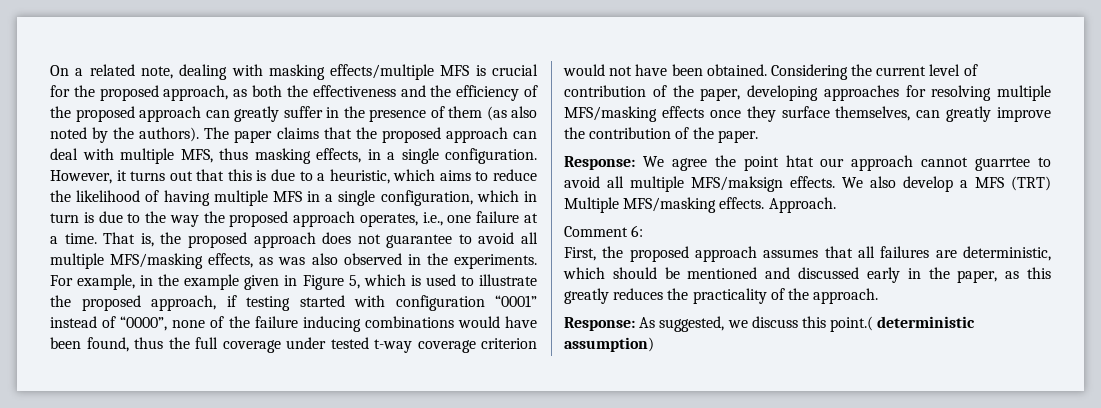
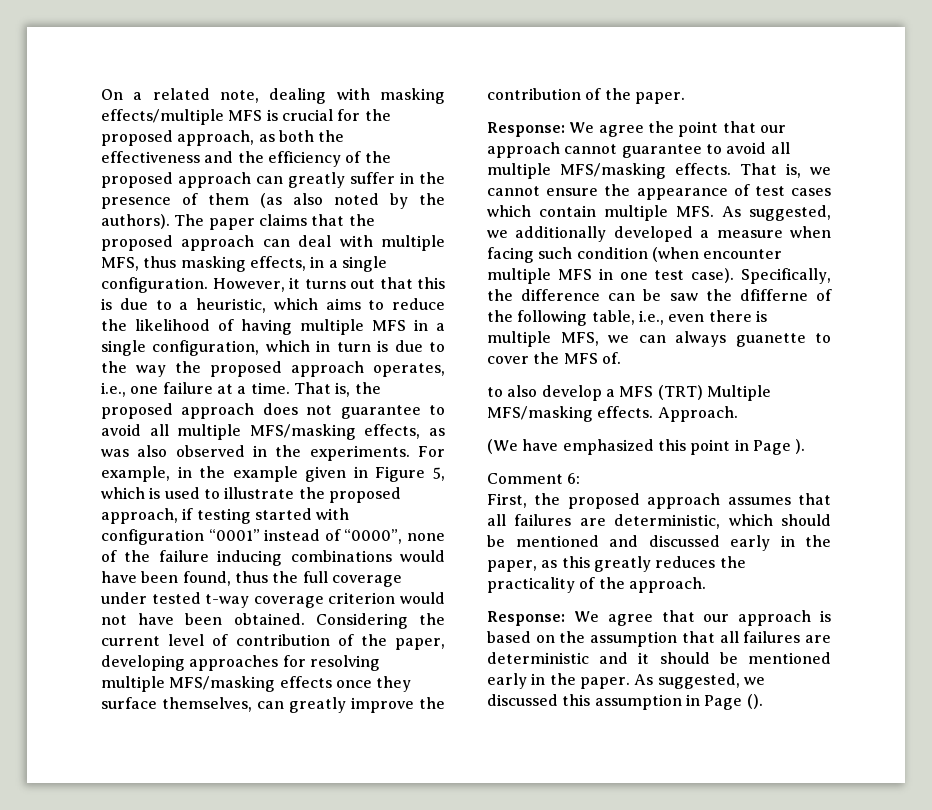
[785,155,814,167] htat -> [722,121,756,133] that
[975,157,1051,171] [564,176,863,192] guarrtee to avoid all multiple MFS/maksign effects. We -> [621,142,790,158] [487,163,831,179] [487,184,831,200] [487,205,831,221] [487,226,831,242] [487,247,783,263] [487,268,831,284] [487,289,832,301] [487,310,767,326] [487,331,831,347] [487,352,621,364] [487,387,503,397] guarantee to avoid all multiple MFS/masking effects. That is, we cannot ensure the appearance of test cases which contain multiple MFS. As suggested, we additionally developed a measure when facing such condition (when encounter multiple MFS in one test case). Specifically, the difference can be saw the dfifferne of the following table, i.e., even there is multiple MFS, we can always guanette to cover the MFS of. // to
(836, 205) none -> [487,439,806,455] // (We have emphasized this point in Page ).
[639,316,976,332] [564,337,654,352] As suggested, we discuss this point.( deterministic assumption) -> [573,610,831,626] [487,631,831,647] [487,652,831,664] [487,673,765,689] [487,694,763,710] We agree that our approach is based on the assumption that all failures are deterministic and it should be mentioned early in the paper. As suggested, we discussed this assumption in Page ().

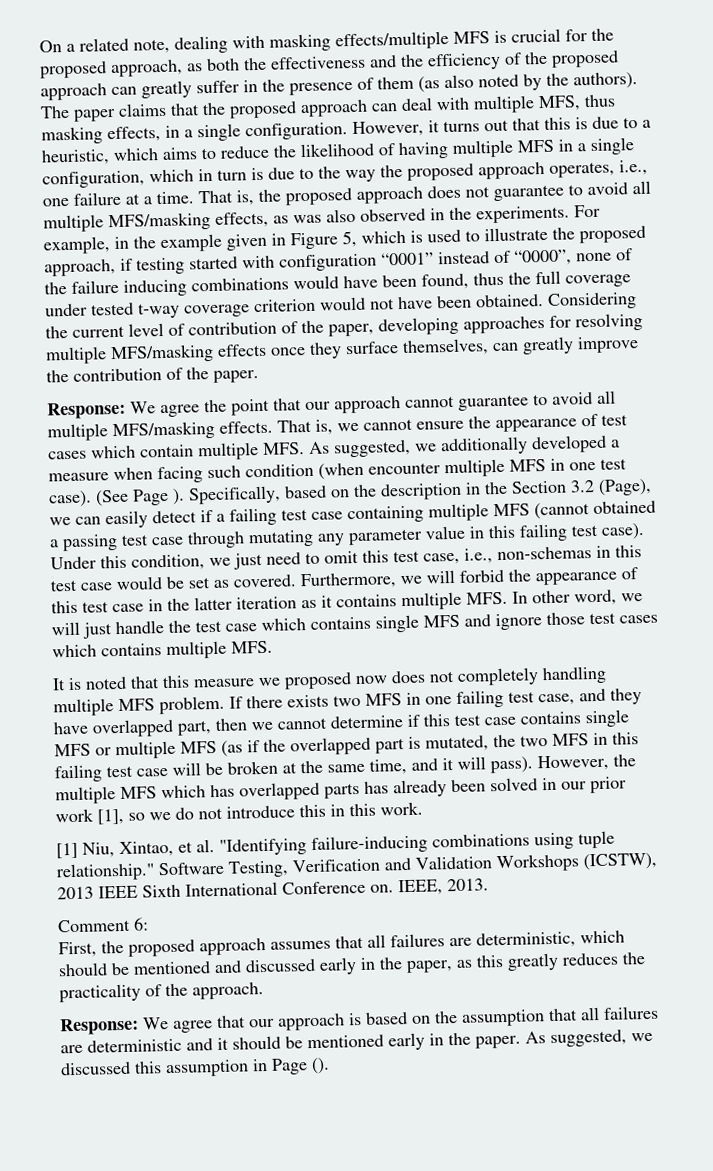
[741,268,831,284] [487,289,832,301] [487,310,767,326] [487,331,831,347] [487,352,621,364] [487,385,771,401] [487,406,738,422] [487,439,806,455] Specifically, the difference can be saw the dfifferne of the following table, i.e., even there is multiple MFS, we can always guanette to cover the MFS of. // to also develop a MFS (TRT) Multiple MFS/masking effects. Approach. // (We have emphasized this point in Page ). -> [95,478,652,507] [49,500,656,529] [49,522,645,552] [50,545,642,571] [50,567,638,592] [51,589,643,614] [51,612,658,639] [52,640,273,659] [52,665,607,691] [53,688,642,717] [53,709,630,738] [54,732,639,760] [54,754,636,783] [55,776,627,805] [55,801,423,825] [56,830,615,859] [56,852,657,882] [57,878,489,900] (See Page ). Specifically, based on the description in the Section 3.2 (Page), we can easily detect if a failing test case containing multiple MFS (cannot obtained a passing test case through mutating any parameter value in this failing test case). Under this condition, we just need to omit this test case, i.e., non-schemas in this test case would be set as covered. Furthermore, we will forbid the appearance of this test case in the latter iteration as it contains multiple MFS. In other word, we will just handle the test case which contains single MFS and ignore those test cases which contains multiple MFS. // It is noted that this measure we proposed now does not completely handling multiple MFS problem. If there exists two MFS in one failing test case, and they have overlapped part, then we cannot determine if this test case contains single MFS or multiple MFS (as if the overlapped part is mutated, the two MFS in this failing test case will be broken at the same time, and it will pass). However, the multiple MFS which has overlapped parts has already been solved in our prior work [1], so we do not introduce this in this work. // [1] Niu, Xintao, et al. "Identifying failure-inducing combinations using tuple relationship." Software Testing, Verification and Validation Workshops (ICSTW), 2013 IEEE Sixth International Conference on. IEEE, 2013.

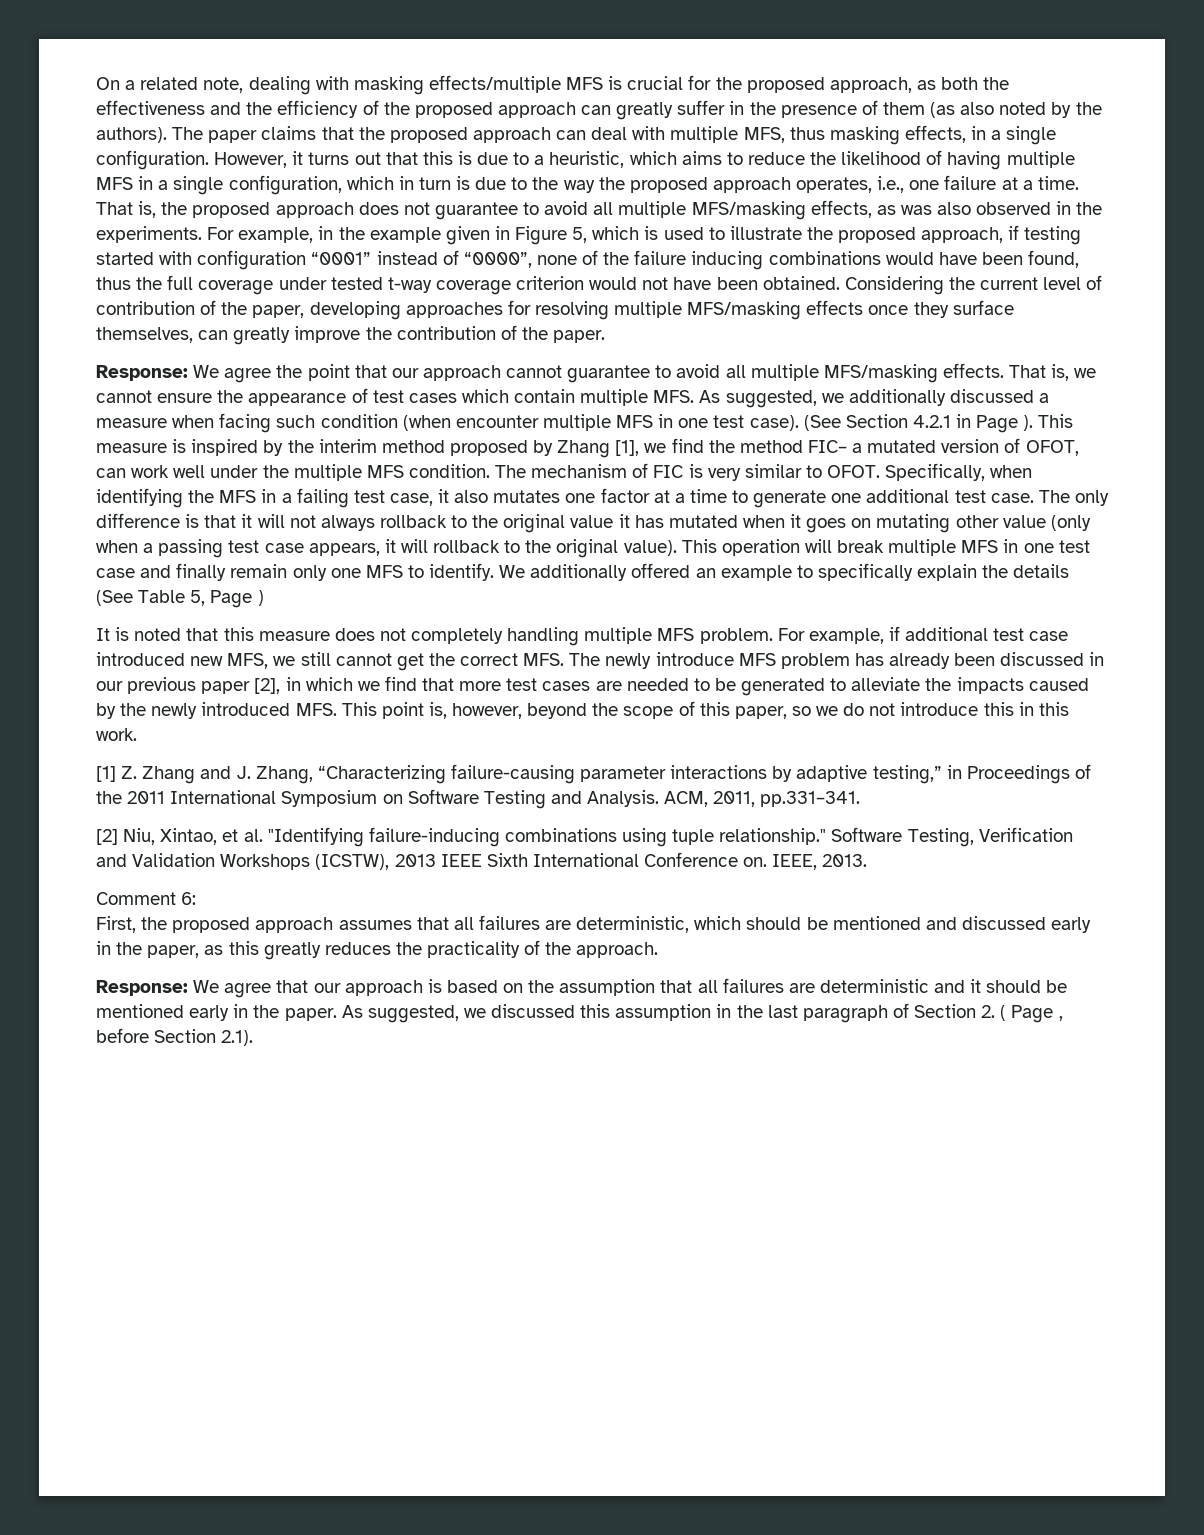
[531,434,607,454] developed -> [949,389,1034,403] discussed
[132,478,652,506] [49,500,656,529] [49,522,645,552] [50,545,642,571] [50,567,638,592] [51,589,643,614] [51,612,658,639] [52,640,273,659] Page ). Specifically, based on the description in the Section 3.2 (Page), we can easily detect if a failing test case containing multiple MFS (cannot obtained a passing test case through mutating any parameter value in this failing test case). Under this condition, we just need to omit this test case, i.e., non-schemas in this test case would be set as covered. Furthermore, we will forbid the appearance of this test case in the latter iteration as it contains multiple MFS. In other word, we will just handle the test case which contains single MFS and ignore those test cases which contains multiple MFS. -> [845,414,1074,433] [96,438,1079,458] [96,463,1033,481] [96,488,1109,508] [96,513,1091,533] [96,539,1090,558] [96,563,1070,581] [96,590,264,608] Section 4.2.1 in Page ). This measure is inspired by the interim method proposed by Zhang [1], we find the method FIC– a mutated version of OFOT, can work well under the multiple MFS condition. The mechanism of FIC is very similar to OFOT. Specifically, when identifying the MFS in a failing test case, it also mutates one factor at a time to generate one additional test case. The only difference is that it will not always rollback to the original value it has mutated when it goes on mutating other value (only when a passing test case appears, it will rollback to the original value). This operation will break multiple MFS in one test case and finally remain only one MFS to identify. We additionally offered an example to specifically explain the details (See Table 5, Page )
[258,672,388,690] we proposed now -> (330, 636) none
[229,688,642,709] [53,709,630,738] [54,732,639,760] [54,754,636,783] [55,781,360,805] If there exists two MFS in one failing test case, and they have overlapped part, then we cannot determine if this test case contains single MFS or multiple MFS (as if the overlapped part is mutated, the two MFS in this failing test case will be broken at the same time, and it will pass). However, the multiple MFS which has overlapped parts -> [777,626,1069,644] [96,652,850,671] For example, if additional test case introduced new MFS, we still cannot get the correct MFS. The newly introduce MFS problem
[490,777,538,792] solved -> [1000,652,1085,666] discussed
[590,776,627,794] [55,808,124,825] prior work [1], -> [127,676,1089,696] [96,701,787,719] previous paper [2], in which we find that more test cases are needed to be generated to alleviate the impacts caused by the newly introduced MFS. This point is, however, beyond the scope of this paper,
(78, 850) none -> [121,764,1091,784] [96,789,861,809] [96,829,118,845] Z. Zhang and J. Zhang, “Characterizing failure-causing parameter interactions by adaptive testing,” in Proceedings of the 2011 International Symposium on Software Testing and Analysis. ACM, 2011, pp.331–341. // [2]
[271,1057,330,1075] Page (). -> [736,1003,1063,1023] [96,1028,254,1046] the last paragraph of Section 2. ( Page , before Section 2.1).

